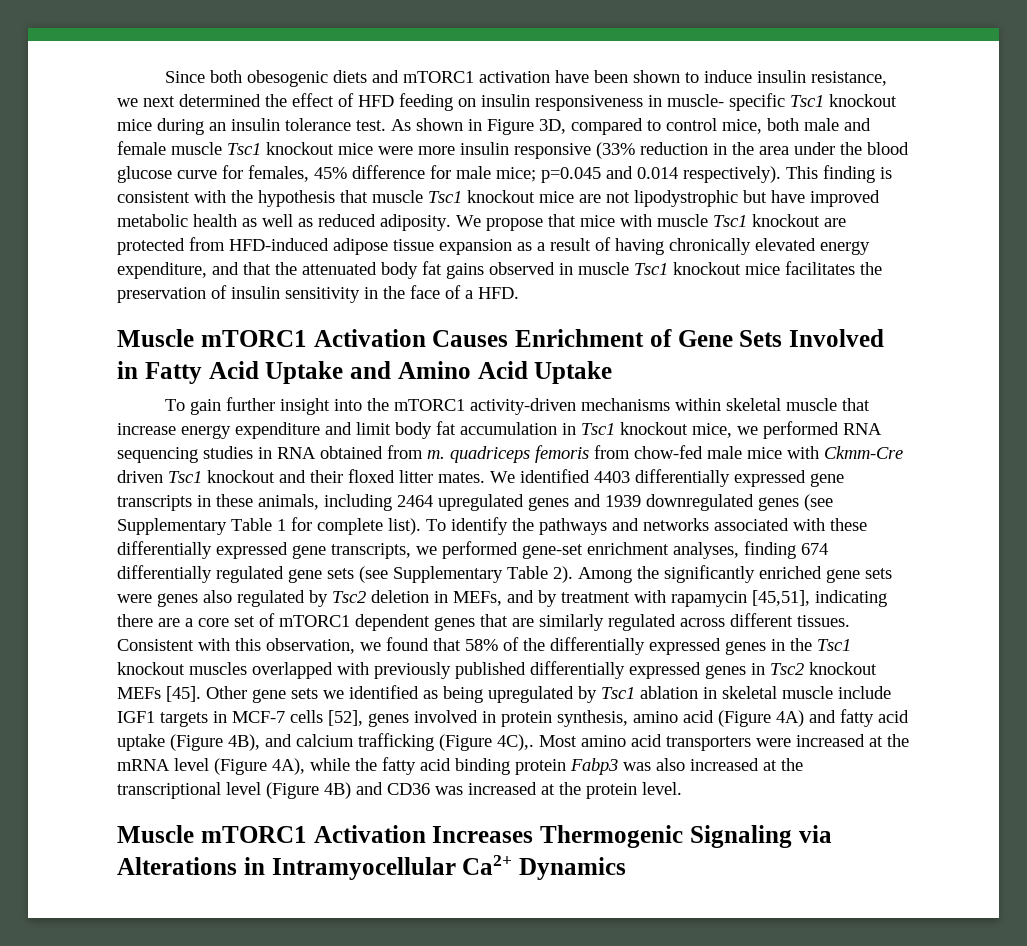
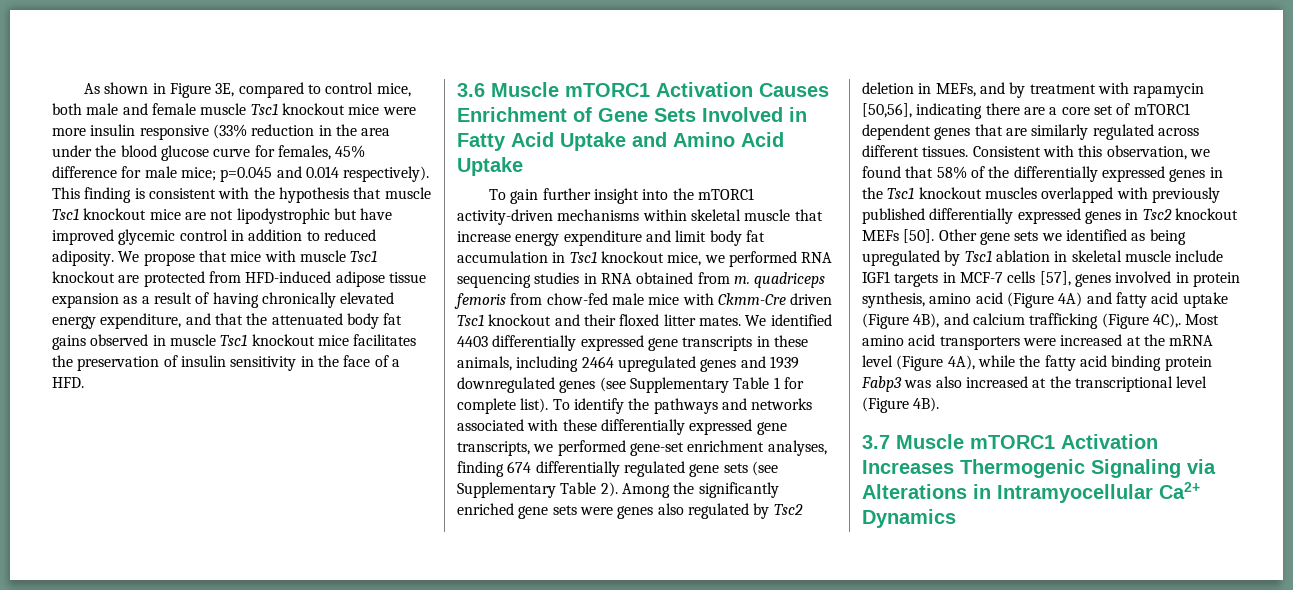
[164,70,887,87] [117,93,897,111] [117,118,386,135] Since both obesogenic diets and mTORC1 activation have been shown to induce insulin resistance, we next determined the effect of HFD feeding on insulin responsiveness in muscle- specific Tsc1 knockout mice during an insulin tolerance test. -> (84, 88) none
[539,119,566,134] 3D, -> [215,83,235,97] 3E,
[117,214,313,227] metabolic health as well as -> [118,229,320,245] glycemic control in addition to
(519, 293) none -> [457,83,485,97] 3.6
[752,590,810,606] [45,51], -> [862,103,912,118] [50,56],
[166,686,201,702] [45]. -> [903,229,935,243] [50].
[328,710,363,726] [52], -> [1039,271,1071,286] [57],
[324,782,682,799] 4B) and CD36 was increased at the protein level. // -> [913,397,940,412] [862,435,890,449] 4B). // 3.7

